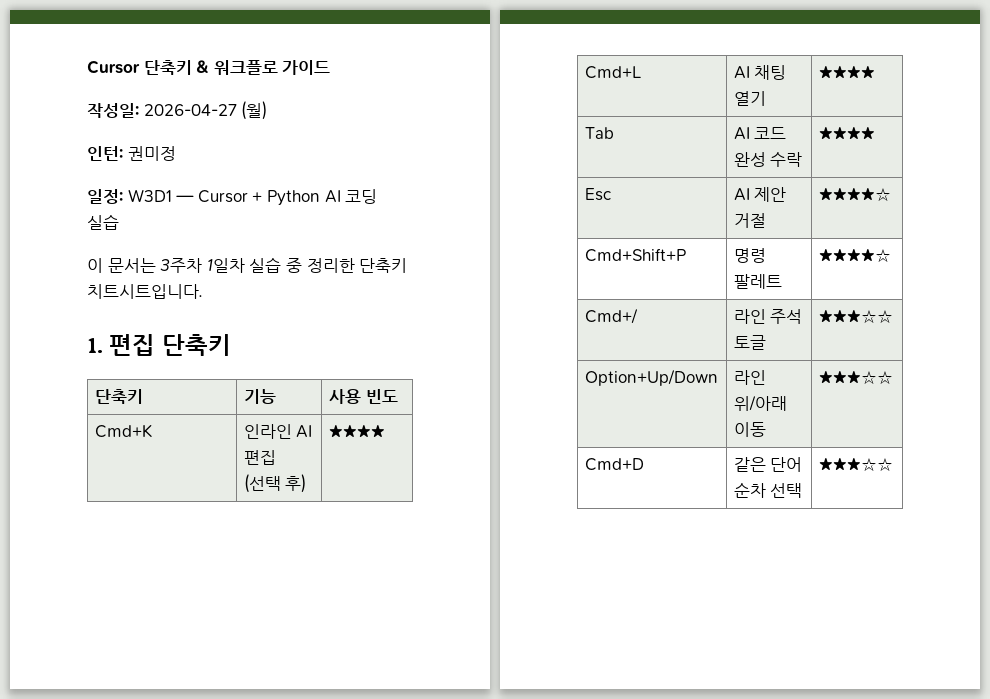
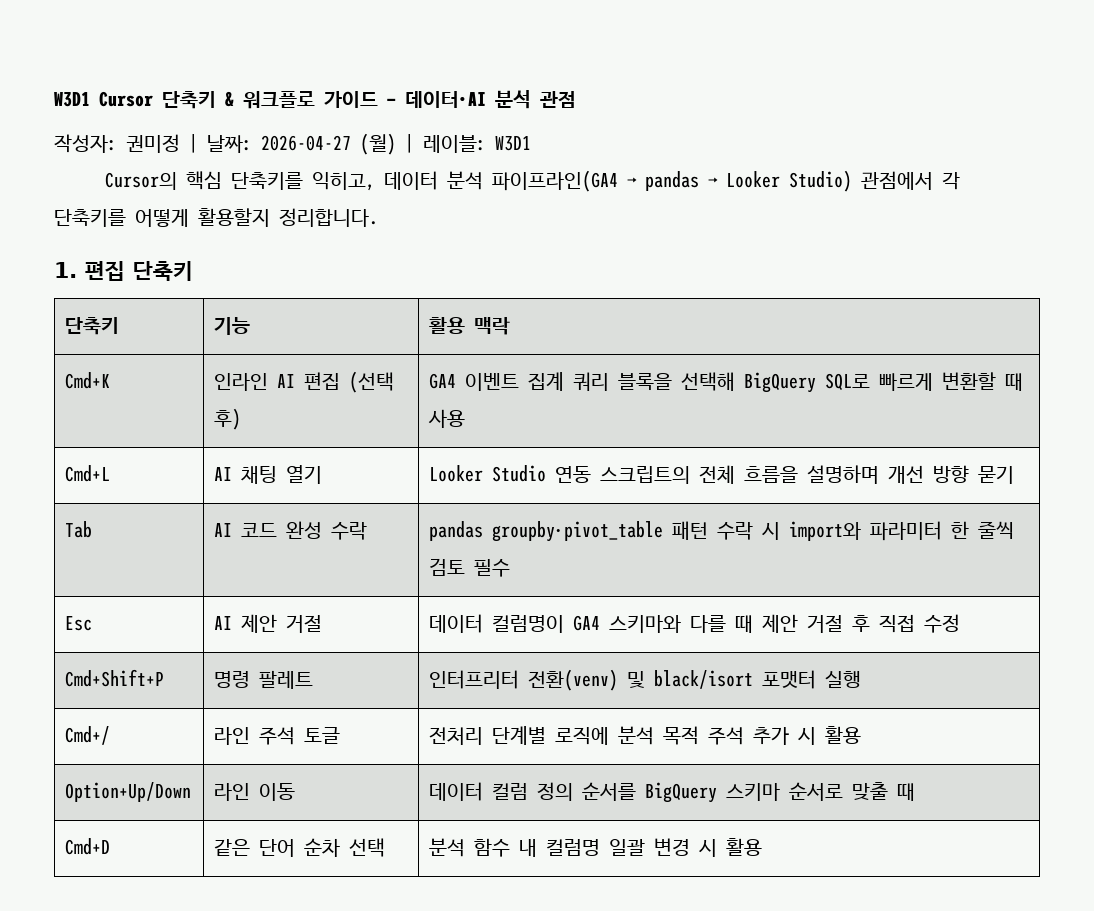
(87, 67) none -> [54,92,90,107] W3D1
[87,101,268,120] [87,146,176,161] [87,189,378,206] [87,214,119,230] [87,257,408,273] [87,284,203,299] // 작성일: 2026-04-27 (월) // 인턴: 권미정 // 일정: W3D1 — Cursor + Python AI 코딩 실습 // 이 문서는 3주차 1일차 실습 중 정리한 단축키 치트시트입니다. -> [387,90,576,109] [54,133,531,155] [105,170,961,192] [54,208,378,227] — 데이터·AI 분석 관점 // 작성자: 권미정 | 날짜: 2026-04-27 (월) | 레이블: W3D1 // Cursor의 핵심 단축키를 익히고, 데이터 분석 파이프라인(GA4 → pandas → Looker Studio) 관점에서 각 단축키를 어떻게 활용할지 정리합니다.
[328,389,398,404] 사용 빈도 -> [429,317,511,335] 활용 맥락
[328,425,385,438] [584,66,641,79] [733,65,787,80] [733,91,766,106] [818,66,875,79] ★★★★ // Cmd+L | AI 채팅 열기 | ★★★★ -> [429,372,1024,393] [428,409,466,428] [65,465,111,482] [214,465,323,484] [429,465,1015,484] GA4 이벤트 집계 쿼리 블록을 선택해 BigQuery SQL로 빠르게 변환할 때 사용 // Cmd+L | AI 채팅 열기 | Looker Studio 연동 스크립트의 전체 흐름을 설명하며 개선 방향 묻기
[818,127,875,140] [584,188,611,201] [733,187,787,202] [733,213,766,228] [818,188,891,201] [584,248,686,262] [733,248,766,263] [733,274,782,289] [818,249,891,262] [584,308,638,324] [733,309,803,324] [733,335,766,350] [818,310,893,323] ★★★★ // Esc | AI 제안 거절 | ★★★★☆ // Cmd+Shift+P | 명령 팔레트 | ★★★★☆ // Cmd+/ | 라인 주석 토글 | ★★★☆☆ -> [429,521,1015,542] [429,558,511,577] [65,616,93,631] [214,614,323,633] [429,614,961,633] [65,669,165,687] [214,670,314,689] [429,669,862,691] [65,726,111,745] [214,727,341,745] [429,726,862,745] pandas groupby·pivot_table 패턴 수락 시 import와 파라미터 한 줄씩 검토 필수 // Esc | AI 제안 거절 | 데이터 컬럼명이 GA4 스키마와 다를 때 제안 거절 후 직접 수정 // Cmd+Shift+P | 명령 팔레트 | 인터프리터 전환(venv) 및 black/isort 포맷터 실행 // Cmd+/ | 라인 주석 토글 | 전처리 단계별 로직에 분석 목적 주석 추가 시 활용
[733,395,787,411] 위/아래 -> (251, 792) none
[818,371,893,384] ★★★☆☆ -> [429,782,916,803] 데이터 컬럼 정의 순서를 BigQuery 스키마 순서로 맞출 때
[818,458,893,471] ★★★☆☆ -> [429,838,763,857] 분석 함수 내 컬럼명 일괄 변경 시 활용

